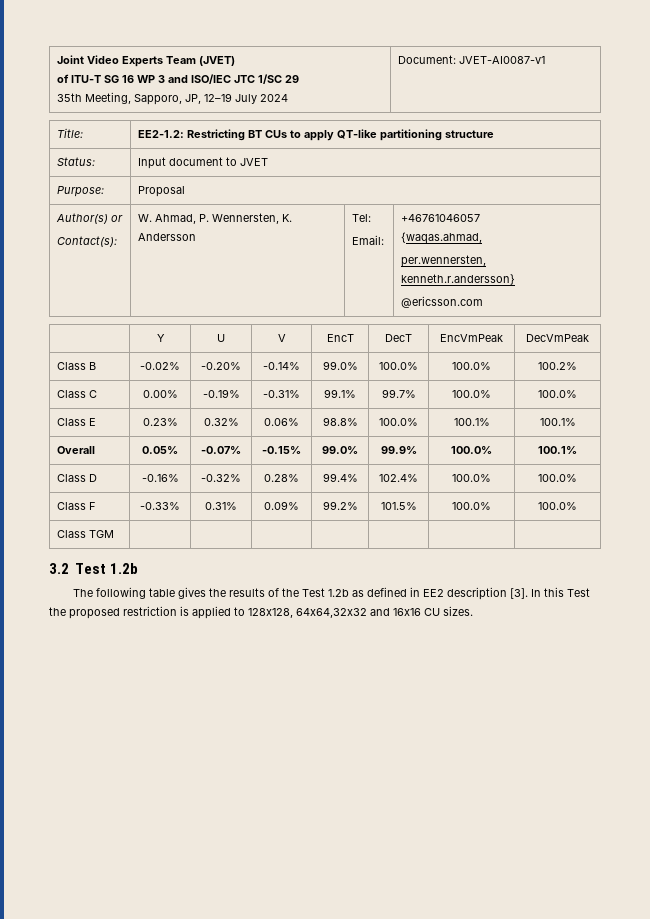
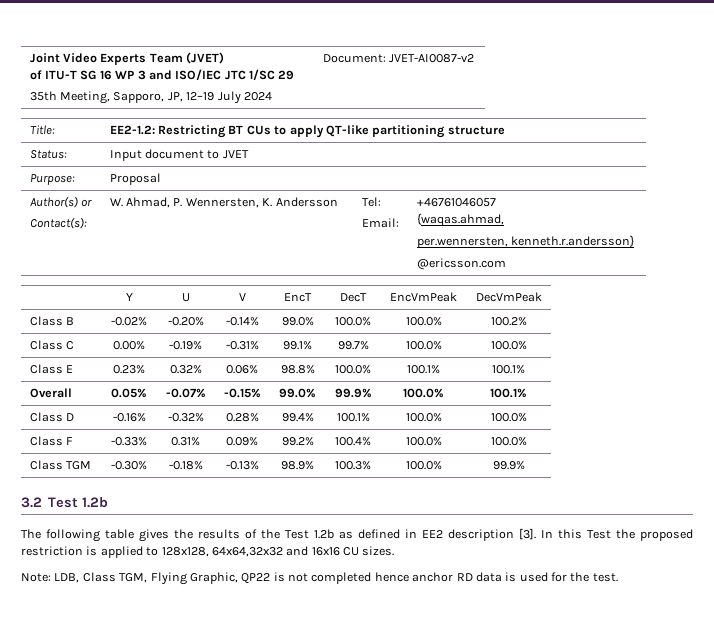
[458,56,545,64] JVET-AI0087-v1 -> [389,54,475,63] JVET-AI0087-v2
[379,474,418,482] 102.4% -> [336,413,370,422] 100.1%
[380,502,417,510] 101.5% -> [335,437,371,446] 100.4%
(114, 534) | | | | | | -> [111,461,147,470] [168,461,203,470] [225,461,259,470] [281,461,314,470] [335,461,371,470] [405,461,442,470] [492,461,525,470] -0.30% | -0.18% | -0.13% | 98.9% | 100.3% | 100.0% | 99.9%
(473, 611) none -> [21,572,618,585] // Note: LDB, Class TGM, Flying Graphic, QP22 is not completed hence anchor RD data is used for the test.

